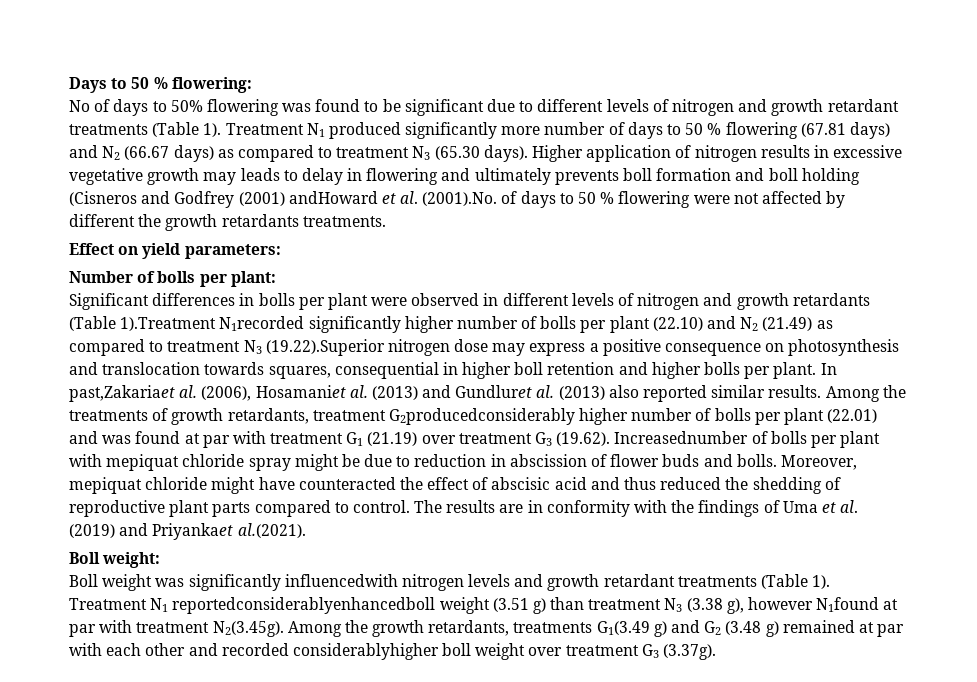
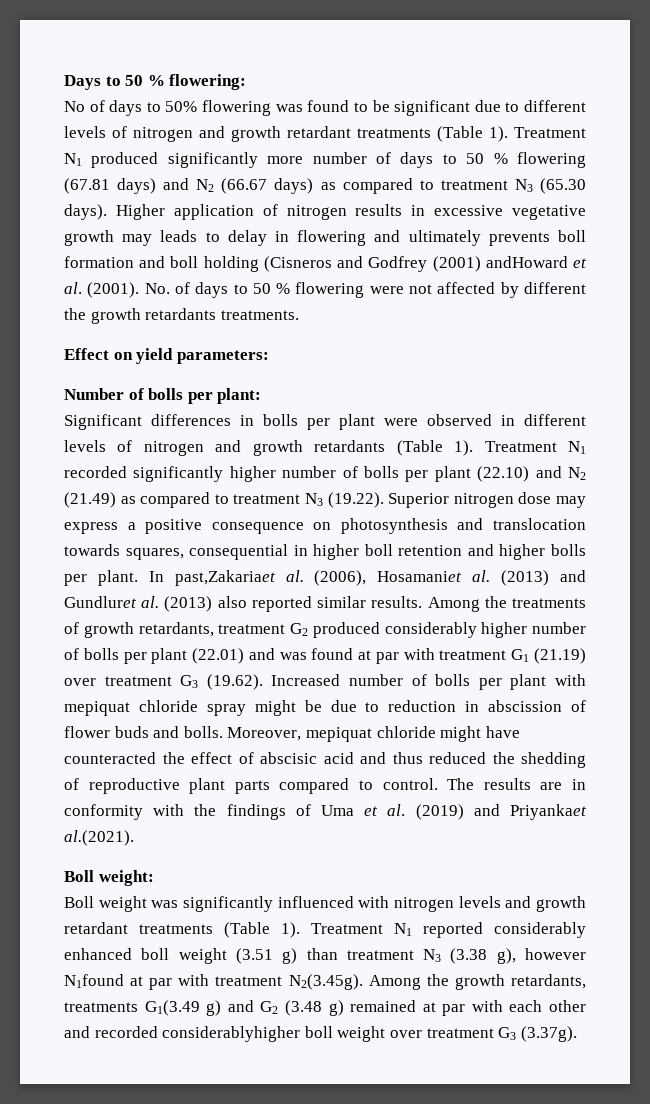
[422,192,498,206] (2001).No. -> [87,282,170,298] (2001). No.
[120,316,305,331] 1).Treatment N1recorded -> [454,440,586,456] [64,466,127,478] 1). Treatment N1 recorded
[265,339,385,356] (19.22).Superior -> [327,492,450,508] (19.22). Superior
[388,408,575,425] G2producedconsiderably -> [290,622,477,638] G2 produced considerably
[614,431,749,444] Increasednumber -> [271,674,403,686] Increased number
[284,574,398,587] influencedwith -> [277,896,390,908] influenced with
[172,597,436,614] reportedconsiderablyenhancedboll -> [423,922,586,938] [64,948,170,960] reported considerably enhanced boll

